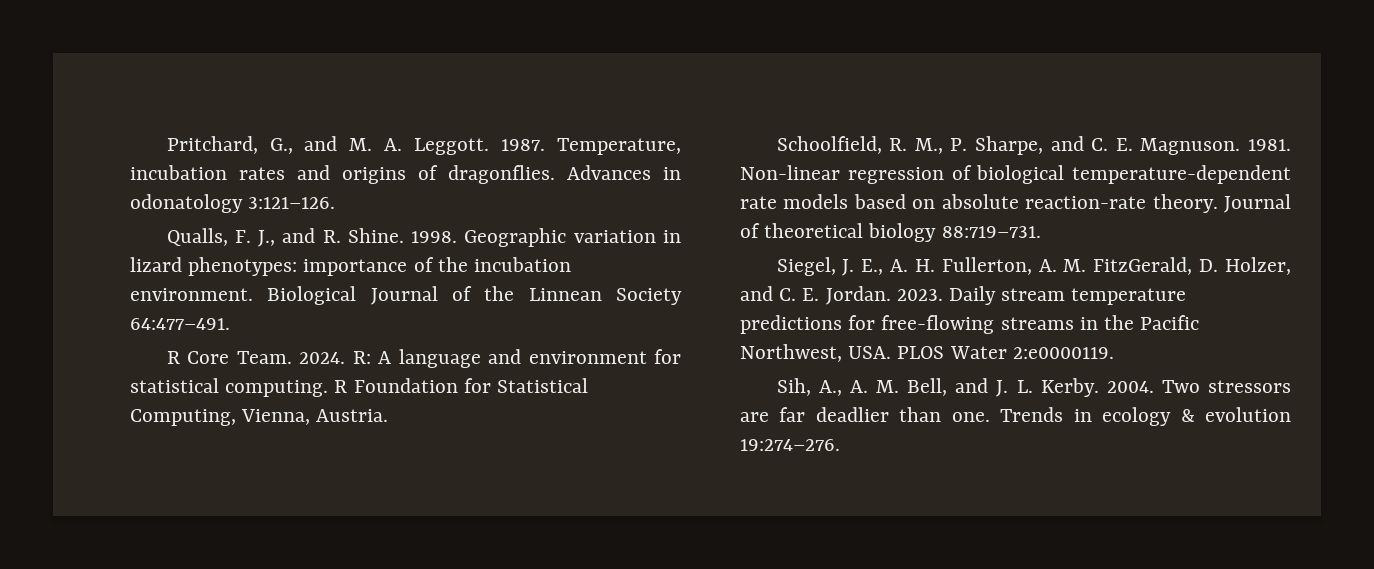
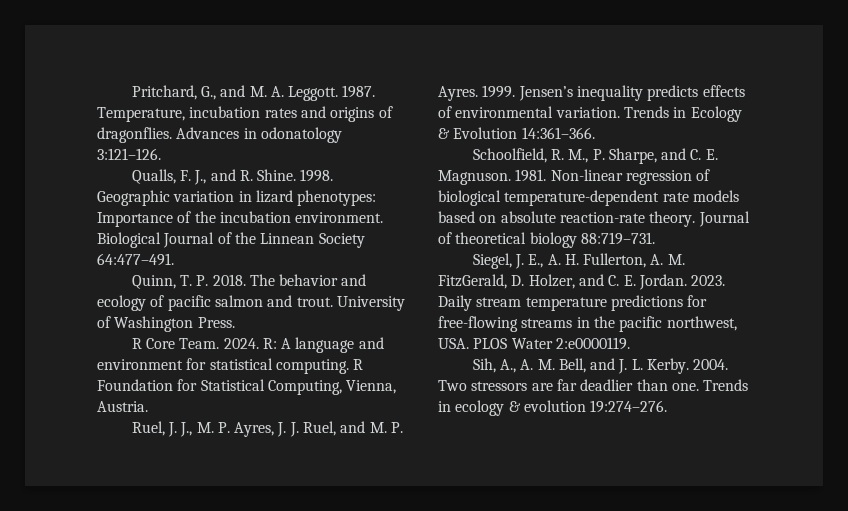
[303,259,408,276] importance -> [97,212,173,227] Importance
(230, 324) none -> [131,274,367,289] [97,295,405,311] [97,316,235,332] // Quinn, T. P. 2018. The behavior and ecology of pacific salmon and trout. University of Washington Press.
(389, 415) none -> [131,421,404,437] [438,85,745,101] [438,106,742,122] [438,127,595,139] // Ruel, J. J., M. P. Ayres, J. J. Ruel, and M. P. Ayres. 1999. Jensen’s inequality predicts effects of environmental variation. Trends in Ecology & Evolution 14:361–366.
[1140,315,1200,330] [740,344,842,362] Pacific Northwest, -> [619,316,737,332] pacific northwest,

